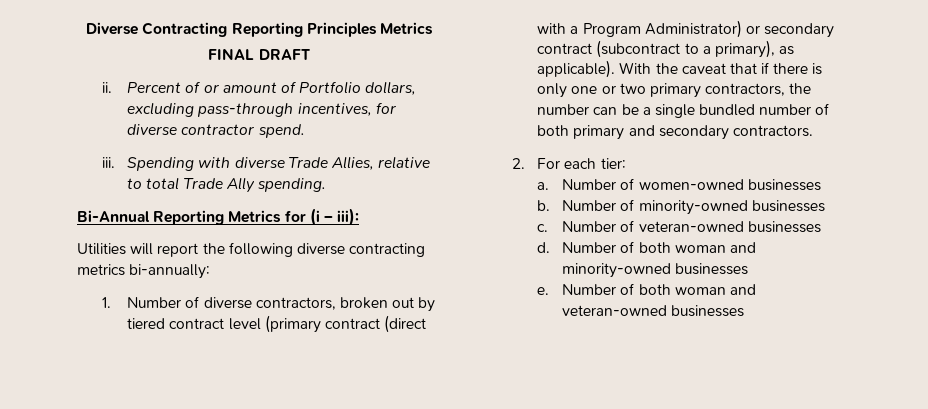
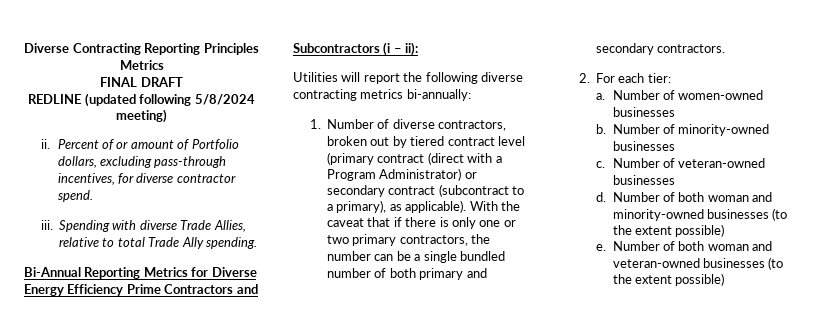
(310, 54) none -> [28,93,255,107] [116,109,167,123] // REDLINE (updated following 5/8/2024 meeting)
(306, 216) none -> [211,267,257,277] [24,284,258,296] [293,43,380,53] Diverse Energy Efficiency Prime Contractors and Subcontractors
[337,208,360,226] iii): -> [405,42,419,56] ii):
(749, 269) none -> [772,208,788,221] [612,224,725,237] (to the extent possible)
(745, 311) none -> [768,257,784,270] [612,273,725,286] (to the extent possible)

